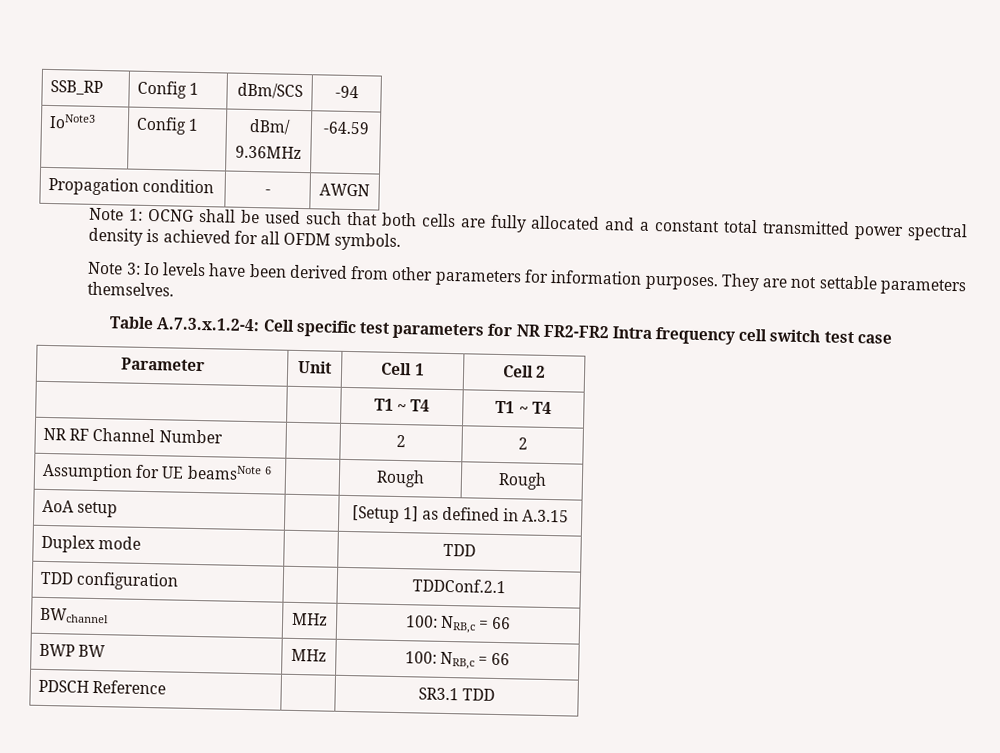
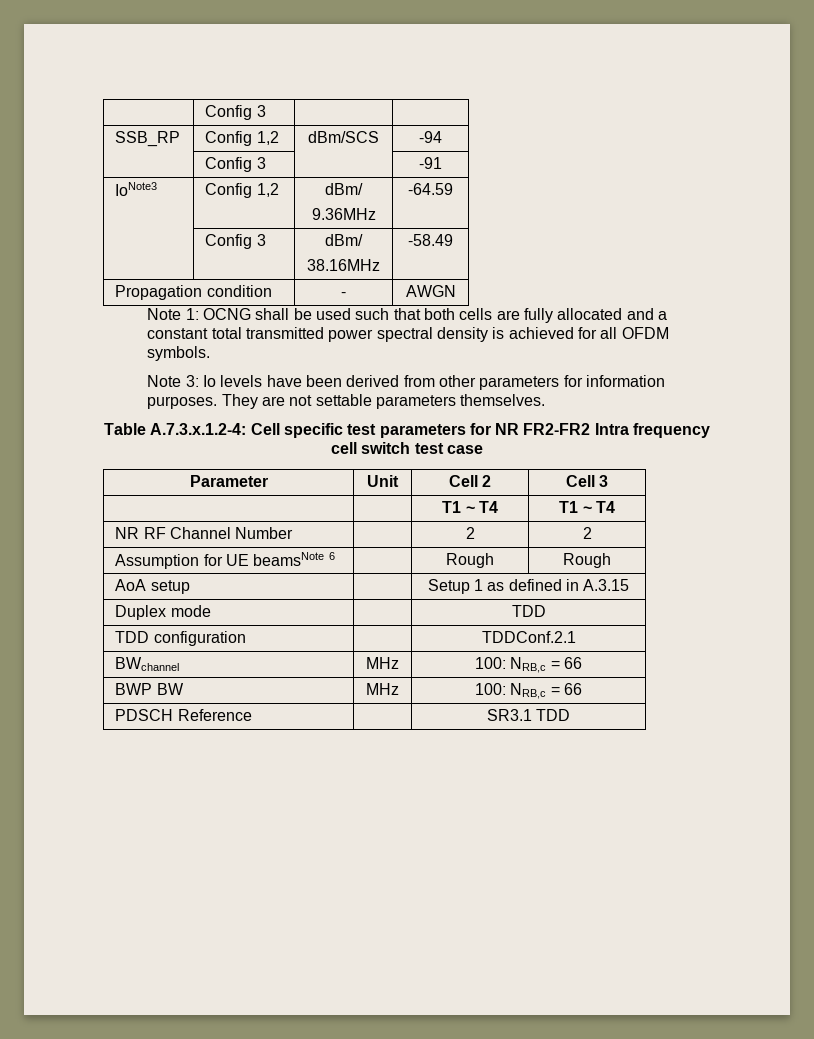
(50, 88) none -> [205,105,266,120] | Config 3 | | //
[189,82,200,95] 1 -> [256,131,279,145] 1,2
(359, 92) none -> [205,157,266,172] [419,157,442,169] // | Config 3 | | -91
[188,118,200,131] 1 -> [256,183,279,197] 1,2
(370, 128) none -> [205,234,266,249] [325,234,363,246] [307,259,380,271] [408,234,453,246] // | Config 3 | dBm/ // 38.16MHz | -58.49
[414,363,425,376] [501,365,547,378] 1 | Cell 2 -> [482,475,492,487] [565,475,609,487] 2 | Cell 3
[351,505,419,524] [Setup 1] -> [427,579,484,594] Setup 1

